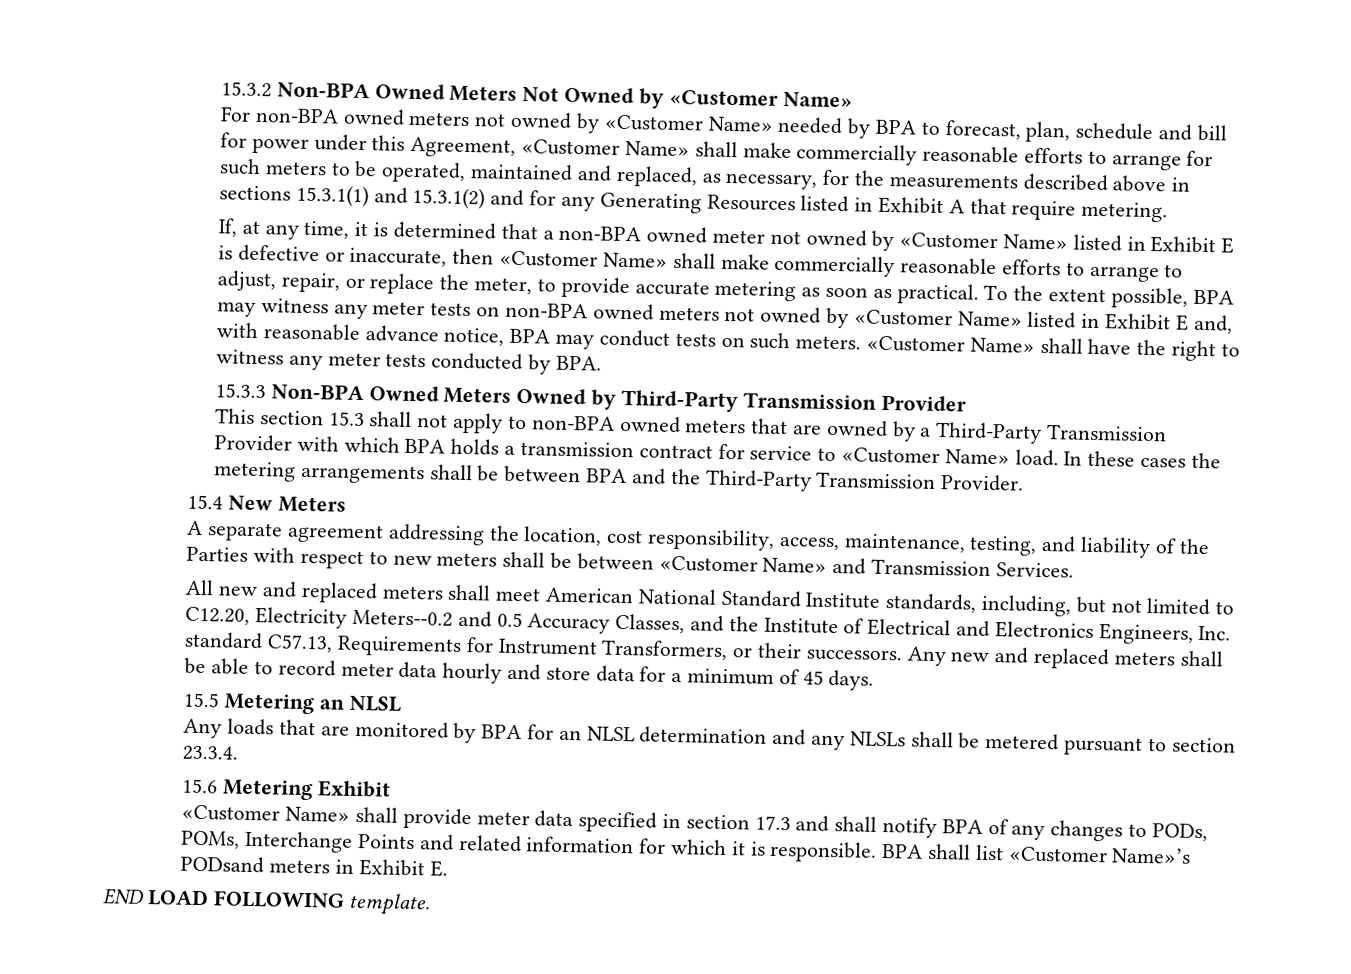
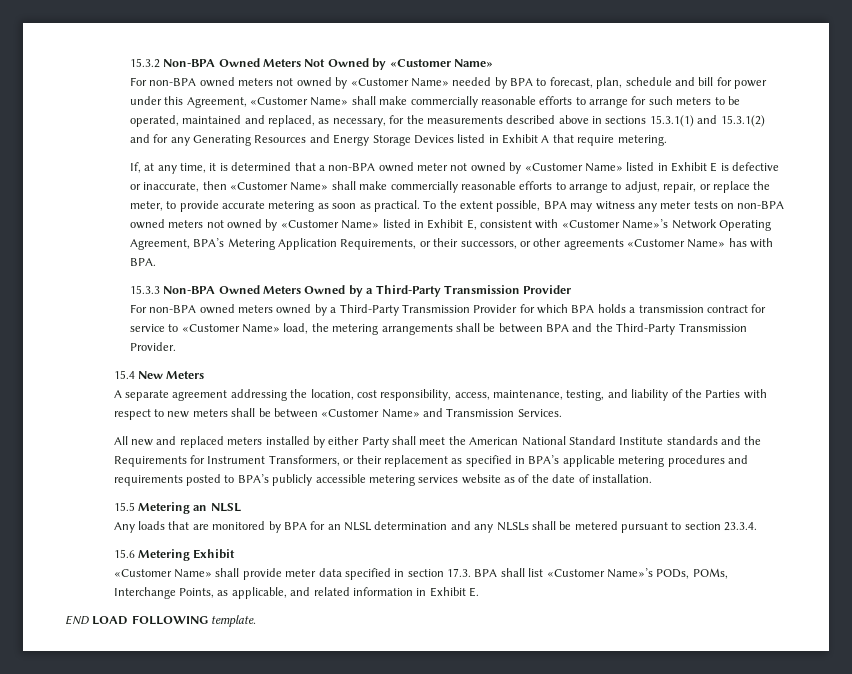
(796, 203) none -> [309,134,454,146] and Energy Storage Devices
[1175,314,1233,334] [216,322,1240,362] [216,349,552,375] E and, with reasonable advance notice, BPA may conduct tests on such meters. «Customer Name» shall have the right to witness any meter tests conducted by -> [466,219,771,231] [129,238,774,250] E, consistent with «Customer Name»’s Network Operating Agreement, BPA’s Metering Application Requirements, or their successors, or other agreements «Customer Name» has with
(617, 399) none -> [366,288,374,294] a
[215,408,822,435] This section 15.3 shall not apply to non-BPA owned meters that are -> [129,304,274,314] For non-BPA owned meters
[296,435,339,452] with -> [519,304,535,313] for
[1014,449,1186,468] load. In these cases -> [283,323,309,334] load,
(444, 592) none -> [265,436,389,448] installed by either Party
(542, 594) none -> [448,436,466,445] the
[885,593,1235,617] [185,606,1232,645] [184,631,334,653] standards, including, but not limited to C12.20, Electricity Meters--0.2 and 0.5 Accuracy Classes, and the Institute of Electrical and Electronics Engineers, Inc. standard C57.13, -> [666,436,762,445] standards and the
[805,646,1223,670] [184,657,875,691] successors. Any new and replaced meters shall be able to record meter data hourly and store data for a minimum of 45 days. -> [383,455,748,467] [113,474,652,486] replacement as specified in BPA’s applicable metering procedures and requirements posted to BPA’s publicly accessible metering services website as of the date of installation.
[754,815,1208,842] [181,830,878,863] 17.3 and shall notify BPA of any changes to PODs, POMs, Interchange Points and related information for which it is responsible. -> [447,568,472,577] 17.3.
[180,855,331,874] PODsand meters -> [656,568,728,579] [113,587,413,599] PODs, POMs, Interchange Points, as applicable, and related information

